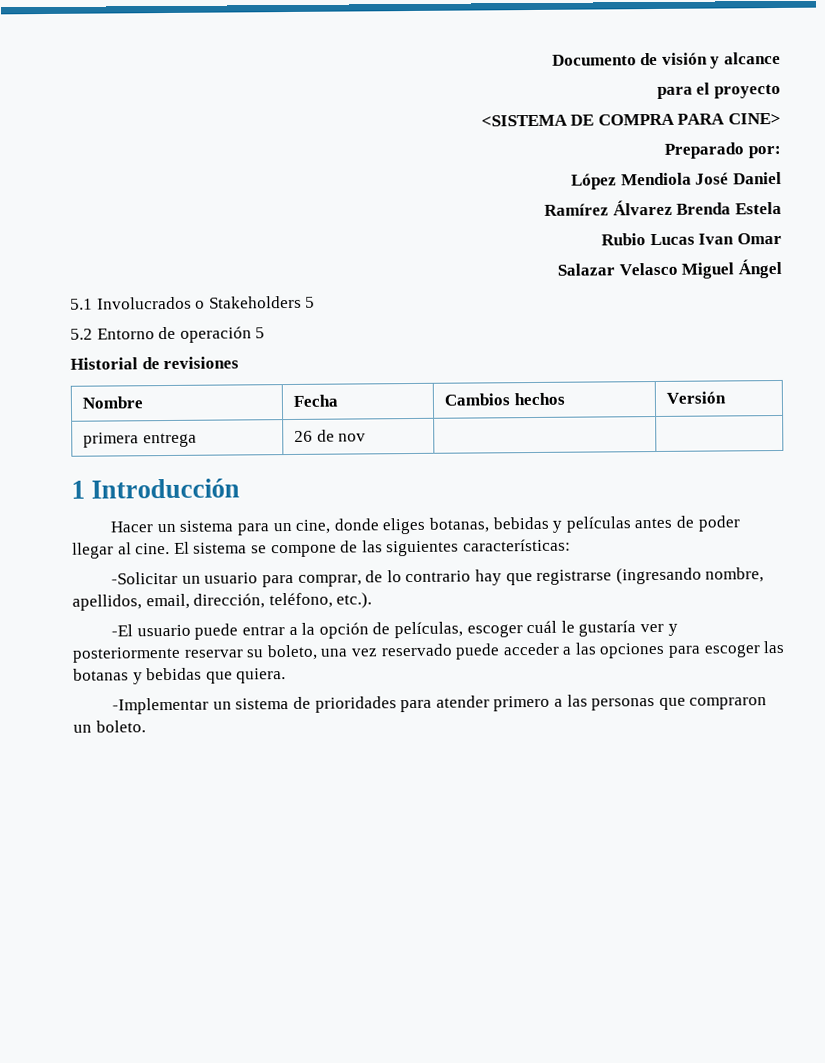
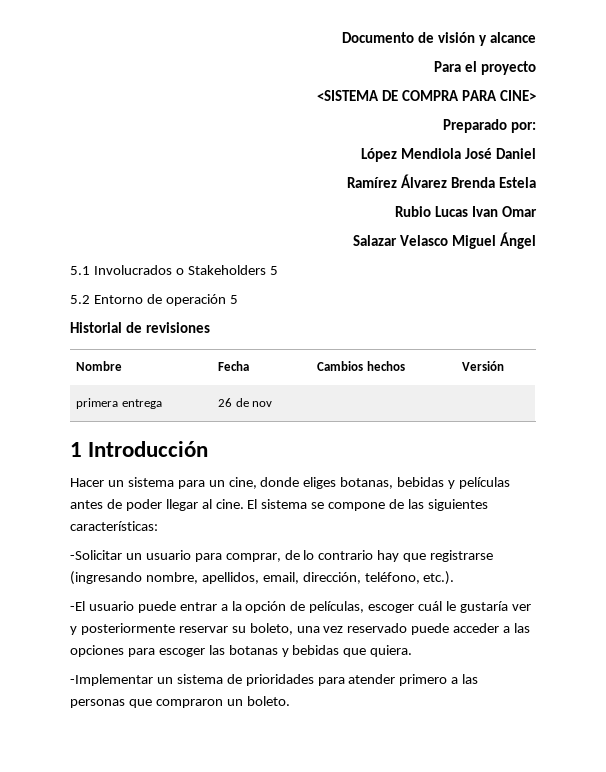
[656,86,693,99] para -> [434,61,462,72] Para

